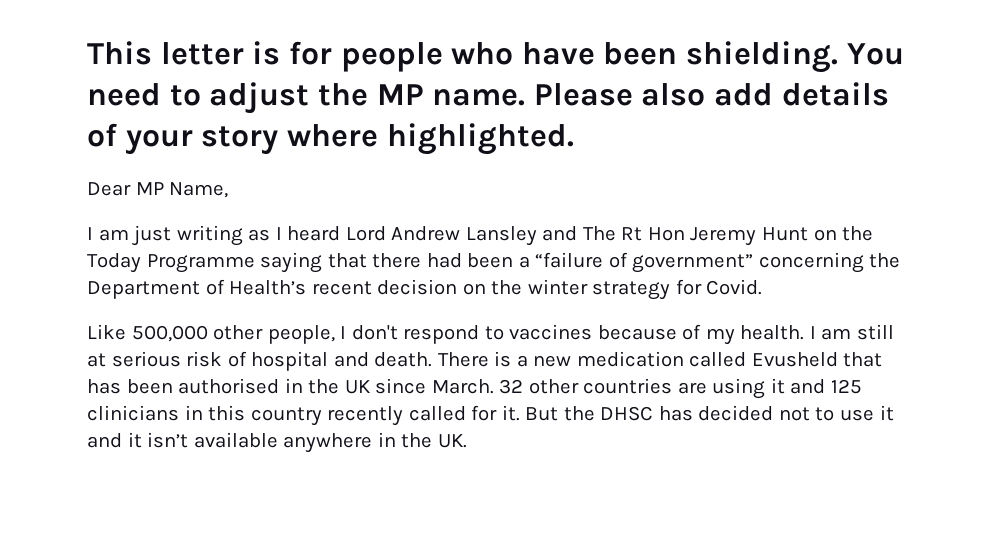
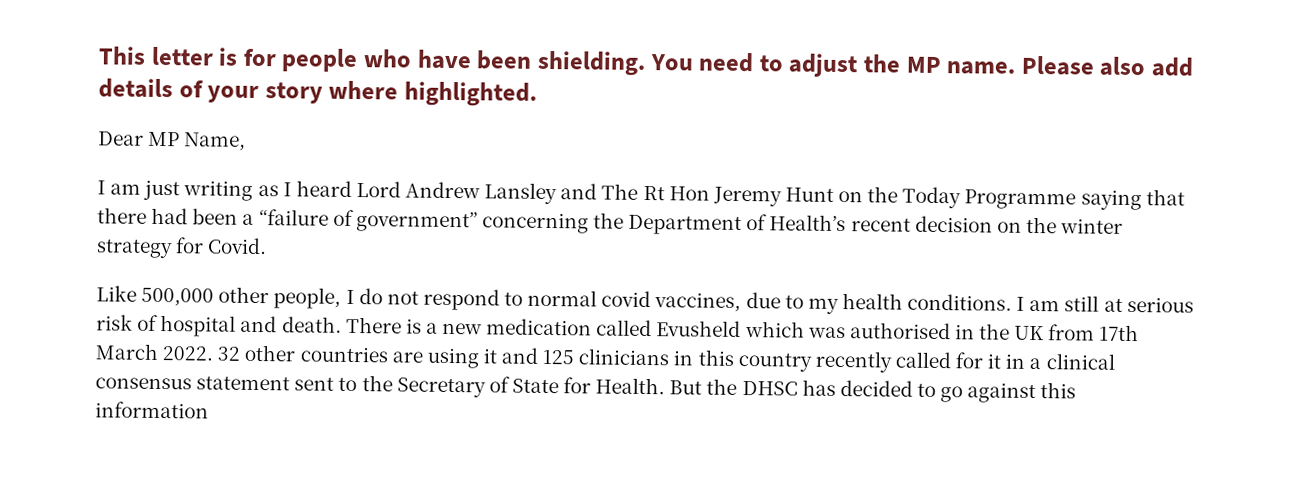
[351,324,805,345] don't respond to vaccines because of my health. -> [358,288,1013,314] do not respond to normal covid vaccines, due to my health conditions.
[843,352,883,367] [87,379,173,394] that has been -> [744,321,846,339] which was
[375,378,494,394] since March. -> [1048,324,1140,342] [95,343,214,361] from 17th March 2022.
[501,405,520,421] it. -> [987,353,1115,370] [95,375,666,398] it in a clinical consensus statement sent to the Secretary of State for Health.
[778,405,894,421] [87,432,467,453] not to use it and it isn’t available anywhere in the UK. -> [916,382,1077,404] [95,401,209,419] to go against this information

